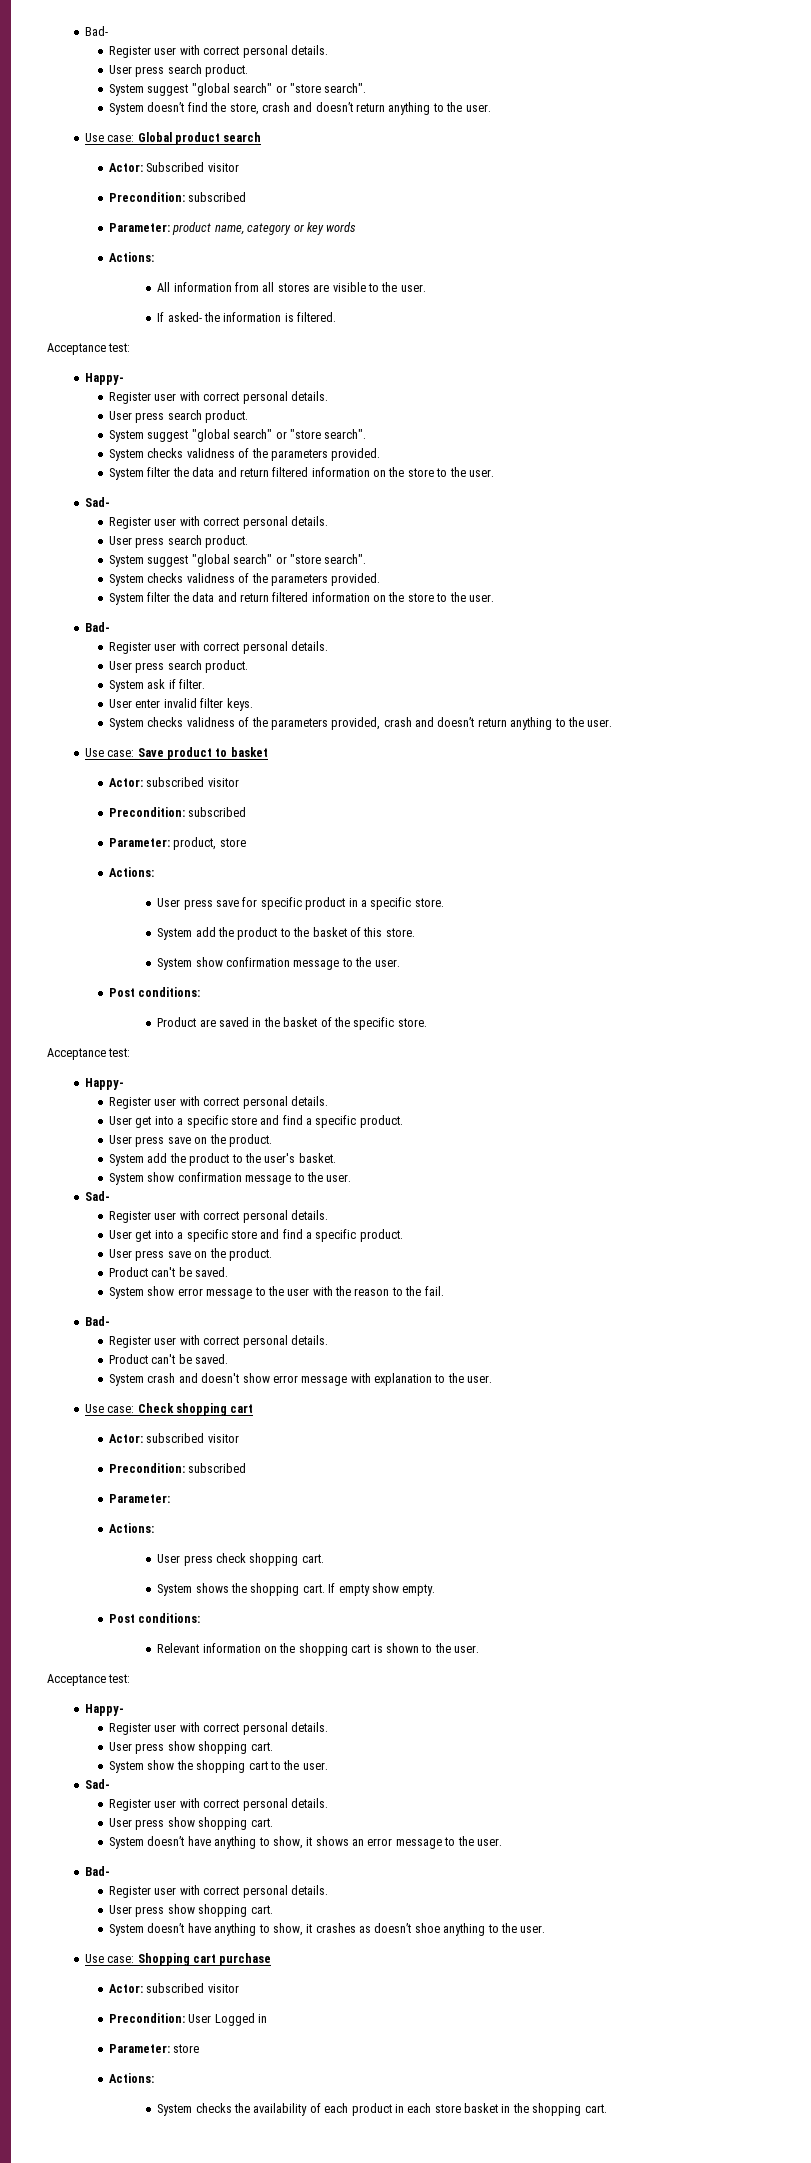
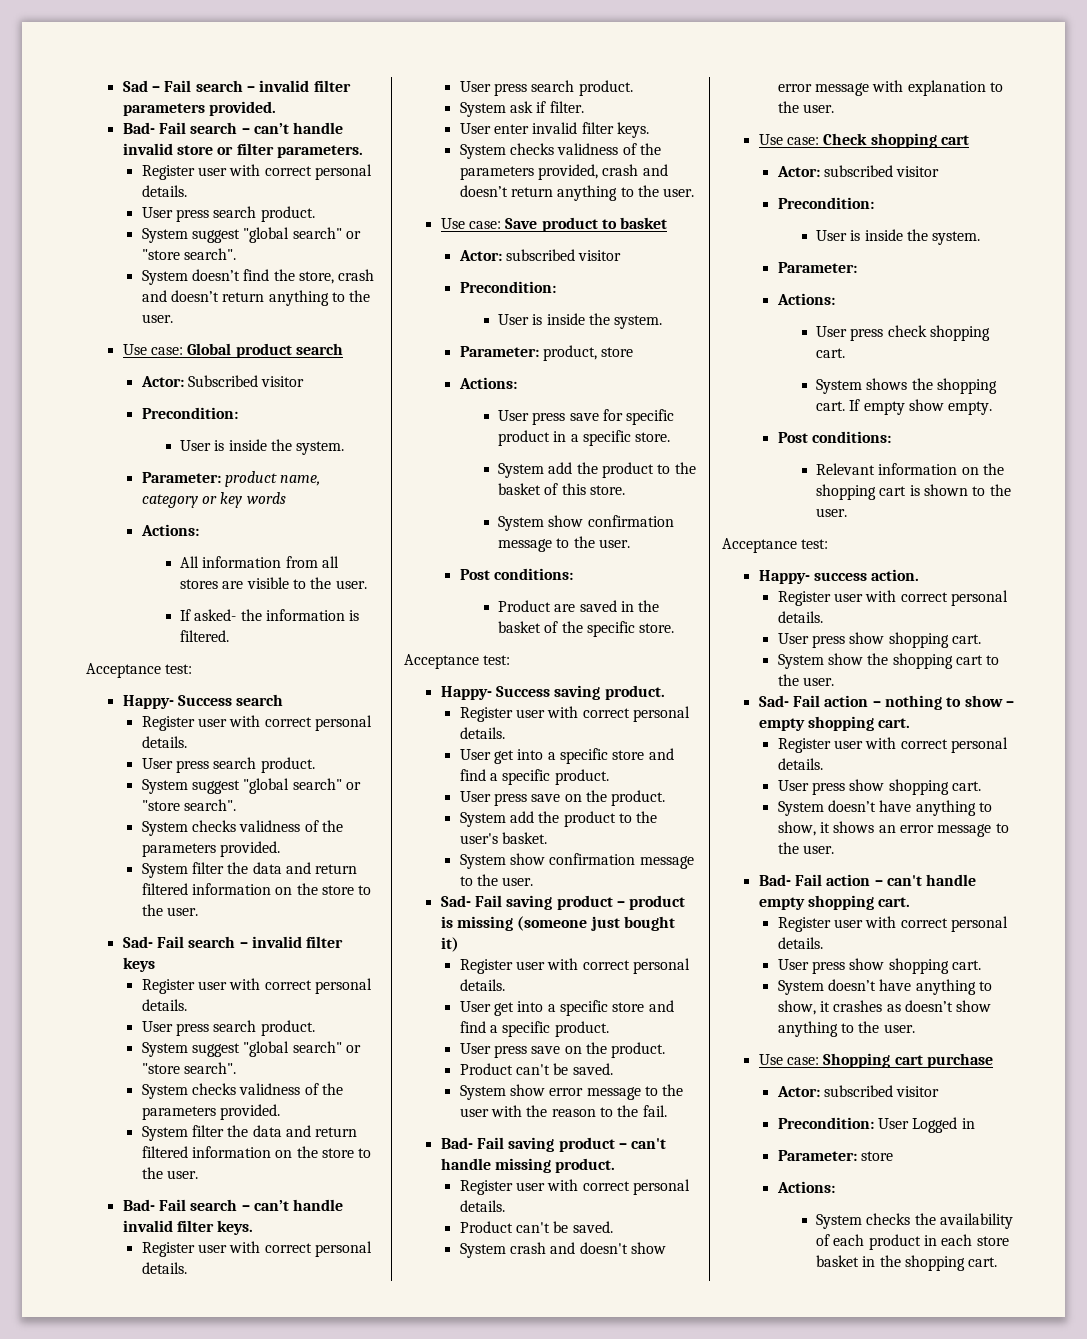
[84,26,108,36] Bad- -> [122,80,351,92] [122,101,277,116] [122,122,344,134] [122,143,363,158] Sad – Fail search – invalid filter parameters provided. // Bad- Fail search – can’t handle invalid store or filter parameters.
[188,192,247,202] subscribed -> [180,439,345,455] // User is inside the system.
(124, 379) none -> [178,694,284,706] Success search
(110, 502) none -> [157,936,344,948] [122,957,155,972] Fail search – invalid filter keys
(110, 627) none -> [159,1199,344,1211] [122,1220,254,1235] Fail search – can’t handle invalid filter keys.
[188,807,247,817] subscribed -> [498,313,663,329] // User is inside the system.
(124, 1084) none -> [496,685,665,700] Success saving product.
(110, 1196) none -> [475,895,686,910] [440,916,675,931] [440,937,459,952] Fail saving product – product is missing (someone just bought it)
(110, 1321) none -> [477,1137,667,1152] [440,1158,616,1173] Fail saving product – can't handle missing product.
[188,1463,247,1473] subscribed -> [816,229,981,245] // User is inside the system.
(124, 1710) none -> [814,569,920,581] success action.
(110, 1784) none -> [793,695,1014,710] [758,716,911,731] Fail action – nothing to show – empty shopping cart.
(110, 1871) none -> [795,874,977,886] [758,895,911,910] Fail action – can't handle empty shopping cart.
[414,1923,440,1933] shoe -> [956,1000,992,1012] show

